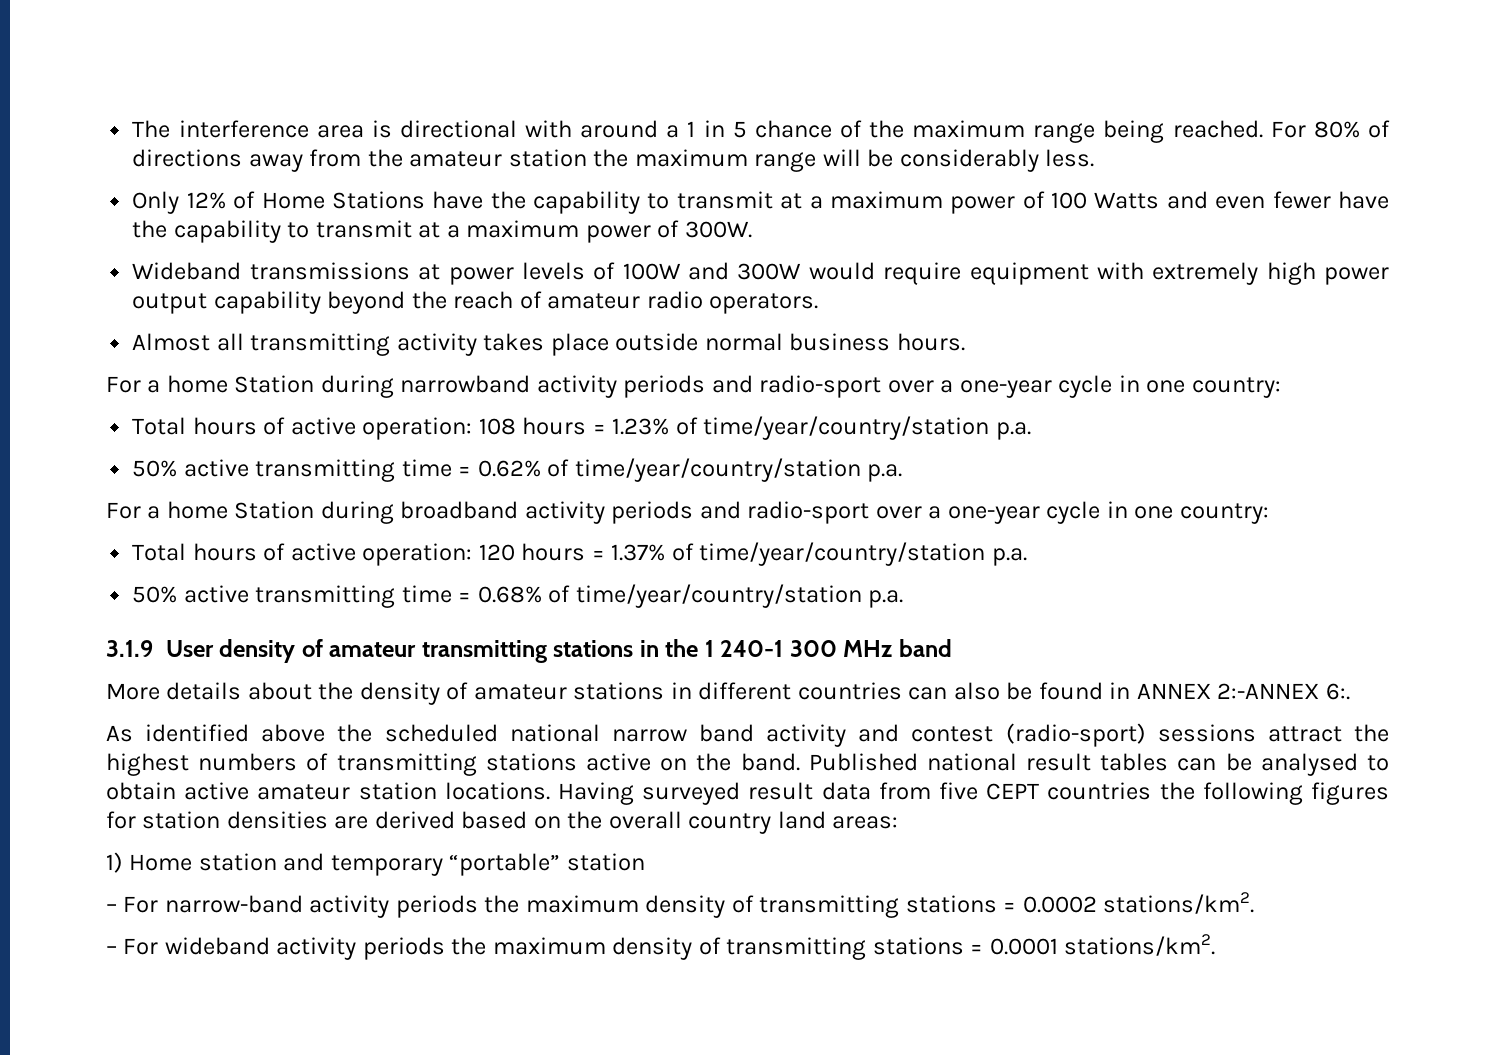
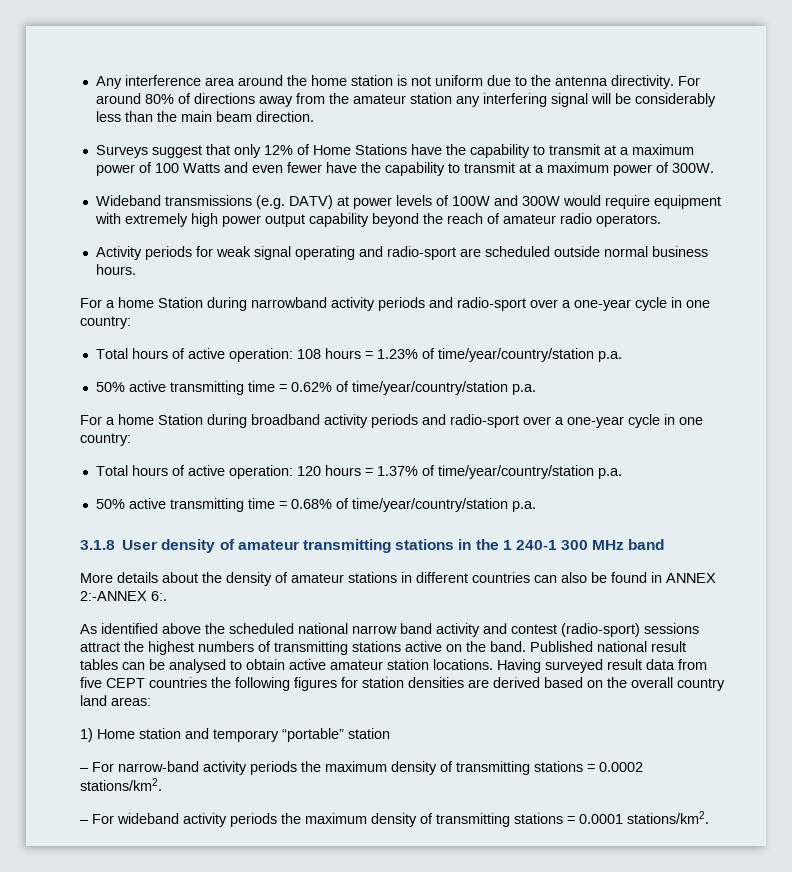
[132,120,171,138] The -> [95,76,122,89] Any
[371,120,1306,143] is directional with around a 1 in 5 chance of the maximum range being reached. For -> [237,75,700,89] [95,93,141,104] around the home station is not uniform due to the antenna directivity. For around
[593,149,1095,172] [132,191,180,214] the maximum range will be considerably less. // Only -> [455,93,716,107] [95,111,314,122] [95,144,261,158] any interfering signal will be considerably less than the main beam direction. // Surveys suggest that only
(410, 271) none -> [255,195,333,209] (e.g. DATV)
[132,333,609,356] Almost all transmitting activity takes place -> [95,246,550,260] Activity periods for weak signal operating and radio-sport are scheduled
[106,640,154,657] 3.1.9 -> [80,540,115,550] 3.1.8

